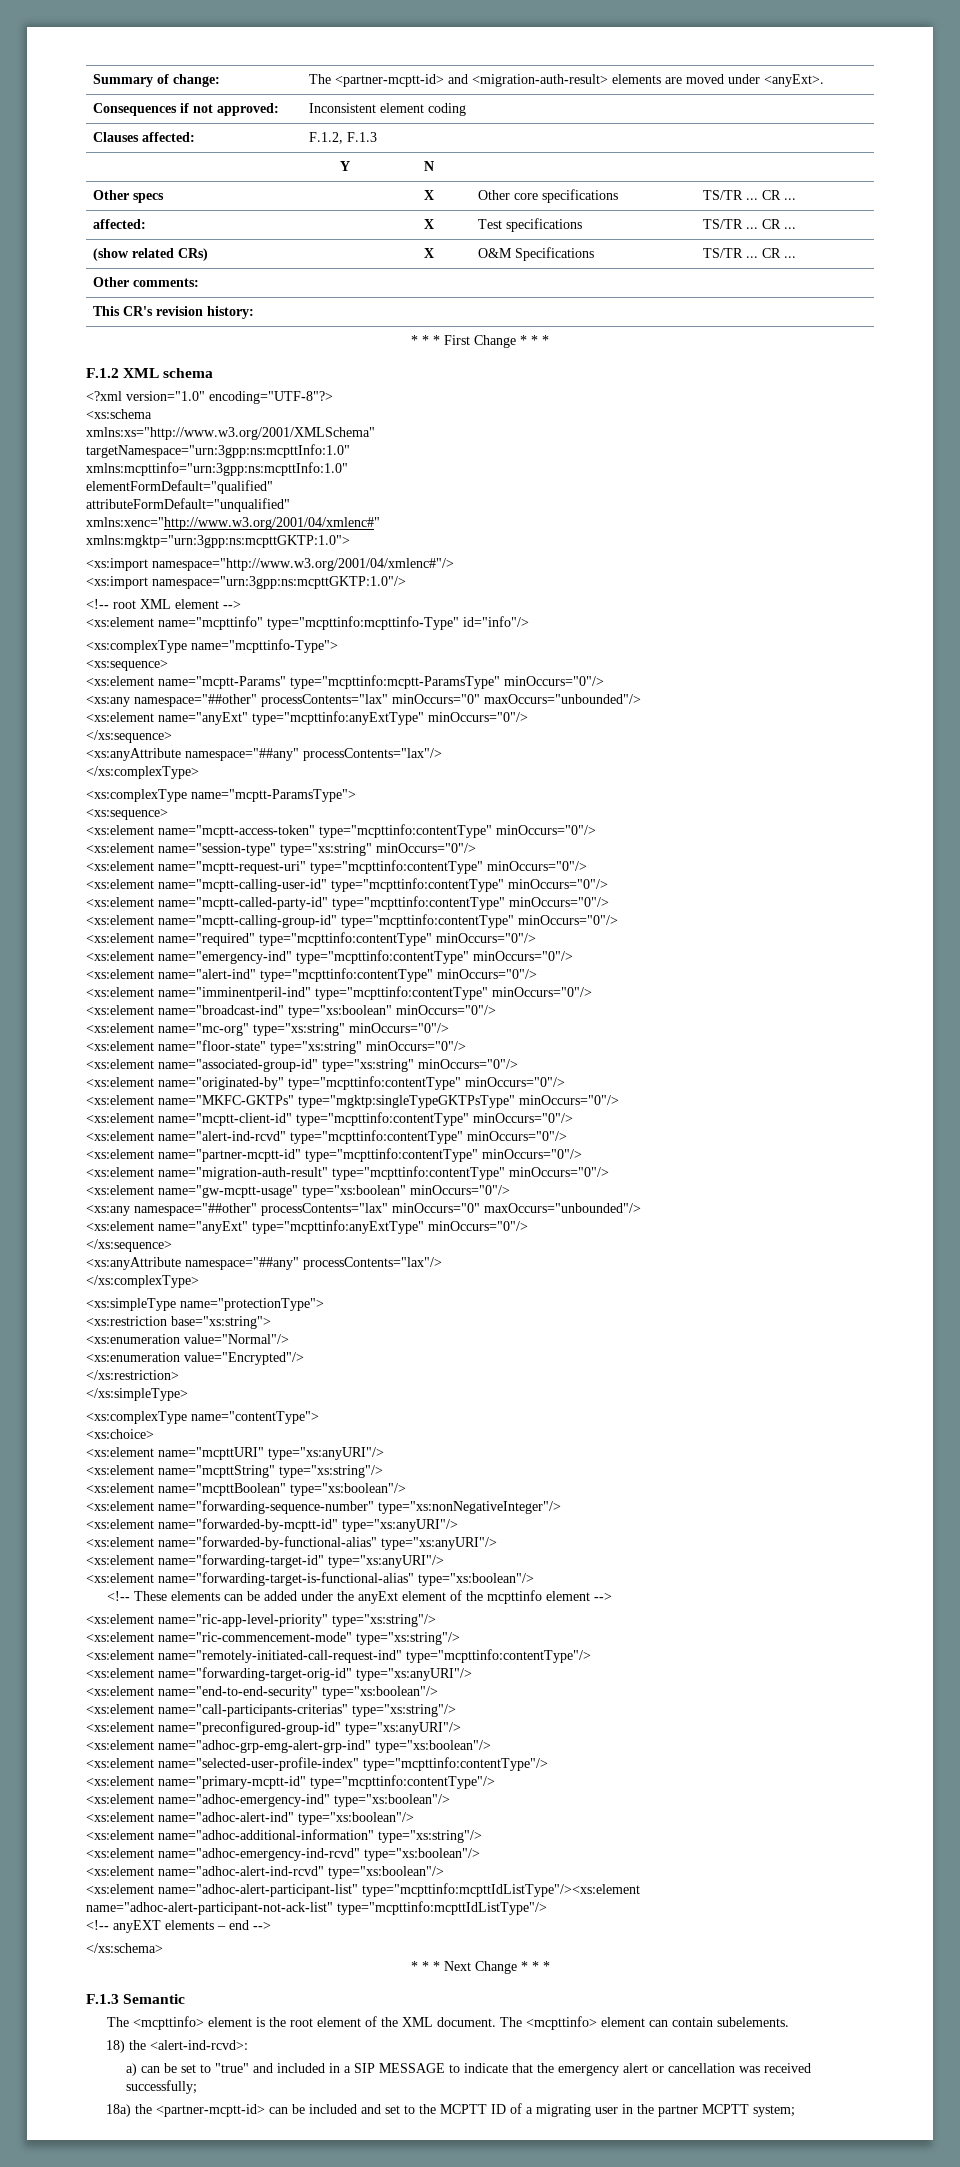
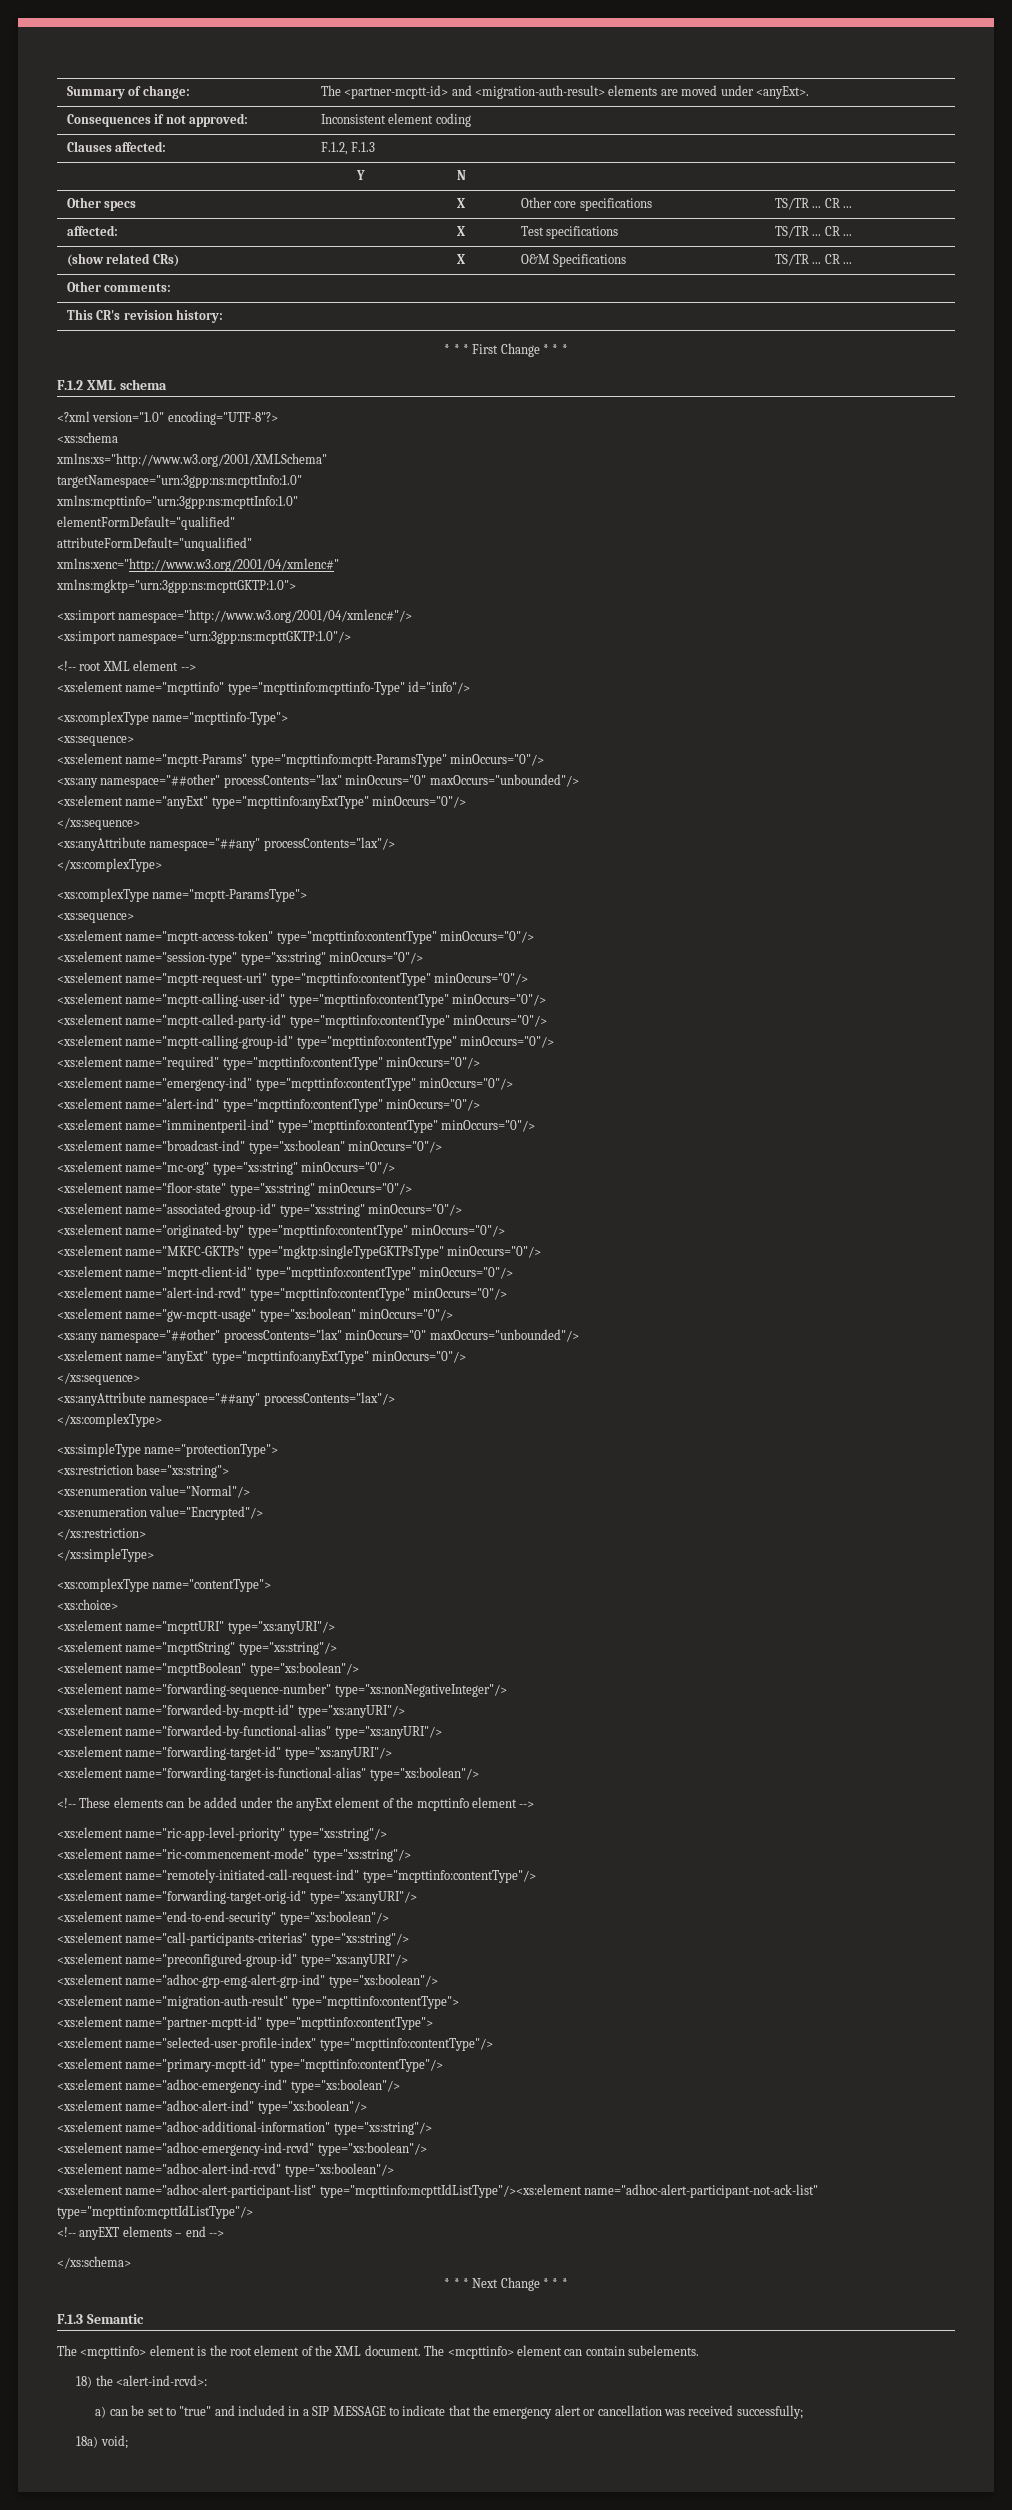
[86,1148,582,1162] [86,1166,609,1180] // <xs:element name="partner-mcptt-id" type="mcpttinfo:contentType" minOccurs="0"/> // <xs:element name="migration-auth-result" type="mcpttinfo:contentType" minOccurs="0"/> -> (508, 1294) none
(491, 1746) none -> [57,1995,459,2009] [57,2016,433,2030] // <xs:element name="migration-auth-result" type="mcpttinfo:contentType"> // <xs:element name="partner-mcptt-id" type="mcpttinfo:contentType">
[135,2103,796,2117] the <partner-mcptt-id> can be included and set to the MCPTT ID of a migrating user in the partner MCPTT system; -> [100,2435,128,2449] void;

